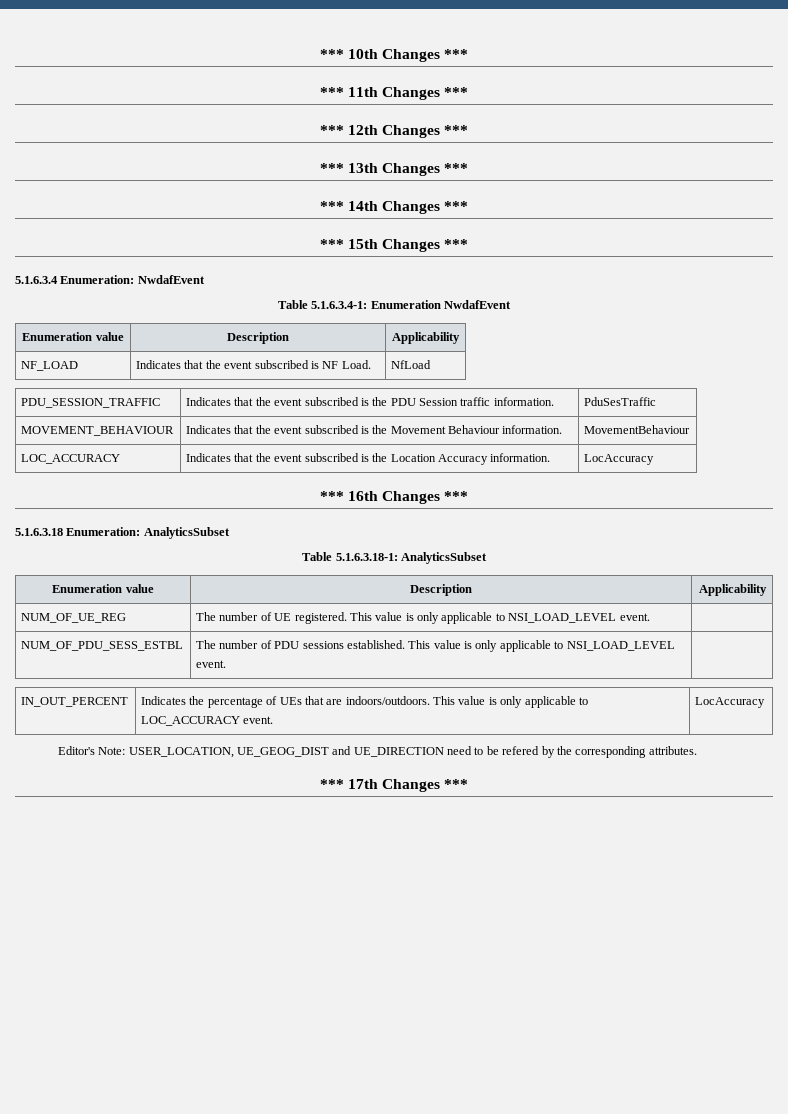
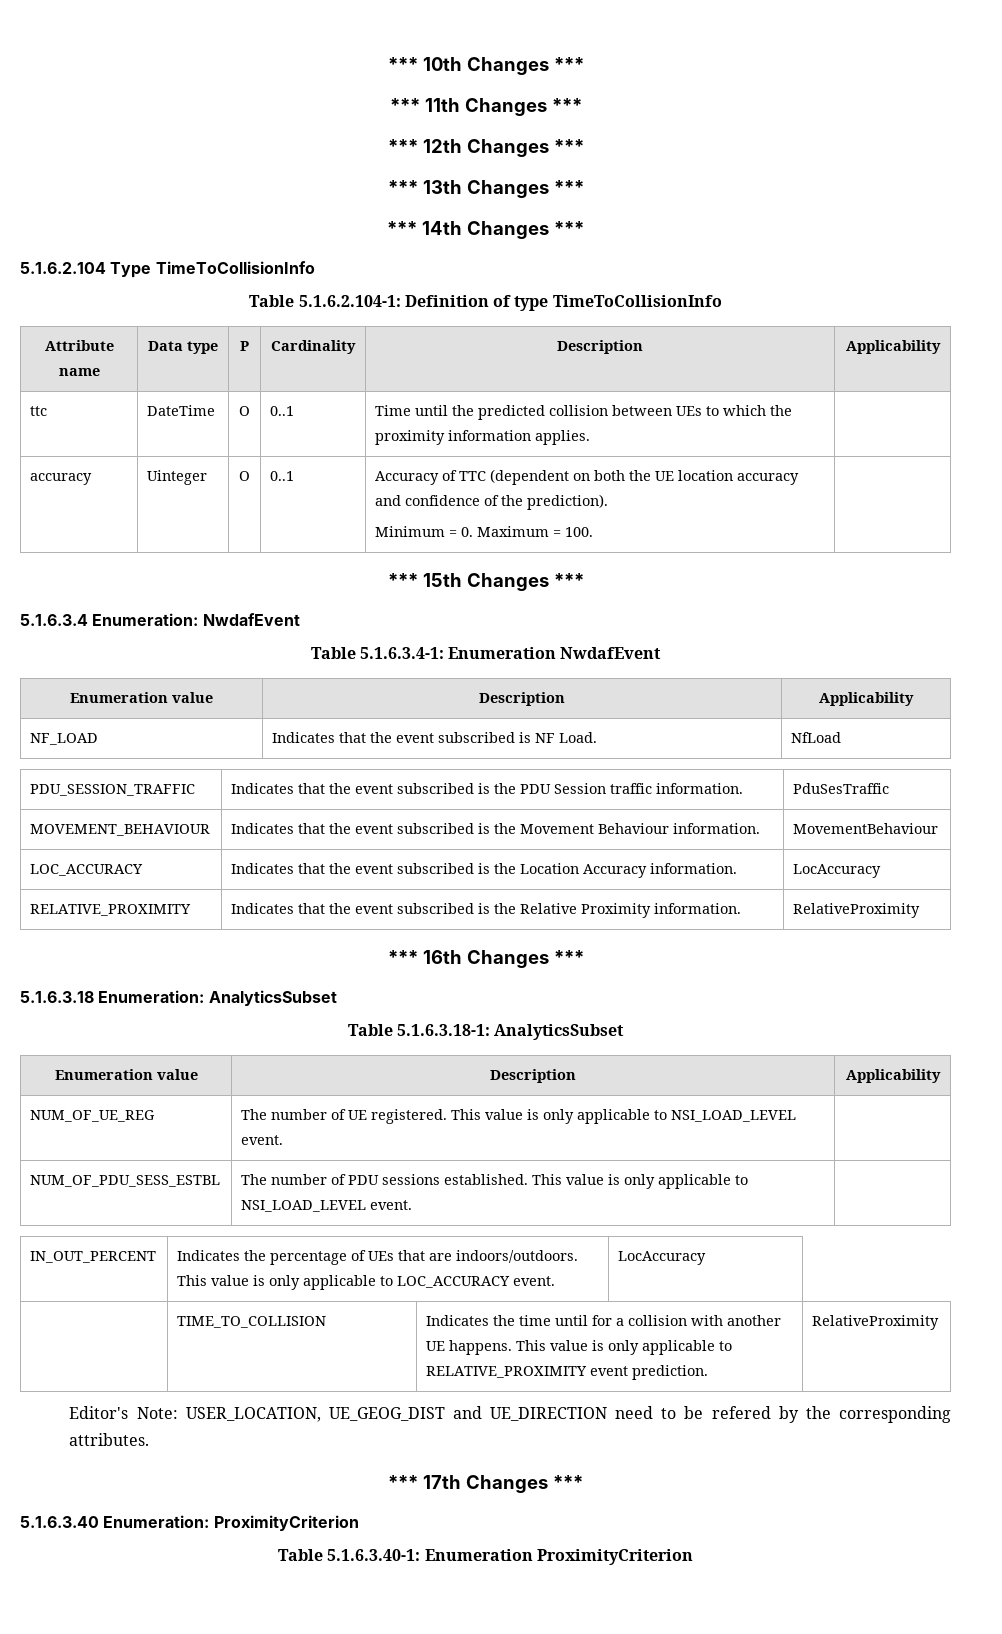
(469, 206) none -> [20,261,315,278] [249,295,722,311] [44,340,114,351] [58,368,100,376] [148,341,218,354] [240,341,249,351] [271,340,356,354] [557,340,643,354] [845,340,941,354] [30,406,48,416] [147,405,216,416] [239,406,250,416] [270,406,295,416] [375,405,793,420] [375,430,591,445] [30,473,93,485] [147,470,208,485] [239,471,250,481] [270,471,295,481] [375,469,800,485] [375,494,609,510] [375,526,594,537] // 5.1.6.2.104 Type TimeToCollisionInfo // Table 5.1.6.2.104-1: Definition of type TimeToCollisionInfo // Attribute name | Data type | P | Cardinality | Description | Applicability // ttc | DateTime | O | 0..1 | Time until the predicted collision between UEs to which the proximity information applies. | // accuracy | Uinteger | O | 0..1 | Accuracy of TTC (dependent on both the UE location accuracy and confidence of the prediction). // Minimum = 0. Maximum = 100. |
(655, 459) none -> [30,904,192,916] [231,903,742,918] [793,903,921,918] // RELATIVE_PROXIMITY | Indicates that the event subscribed is the Relative Proximity information. | RelativeProximity
(766, 702) none -> [177,1316,327,1328] [426,1315,782,1326] [426,1340,733,1355] [426,1365,709,1380] [812,1315,940,1330] // | TIME_TO_COLLISION | Indicates the time until for a collision with another UE happens. This value is only applicable to RELATIVE_PROXIMITY event prediction. | RelativeProximity
(469, 784) none -> [20,1515,359,1531] [278,1549,693,1565] // 5.1.6.3.40 Enumeration: ProximityCriterion // Table 5.1.6.3.40-1: Enumeration ProximityCriterion

